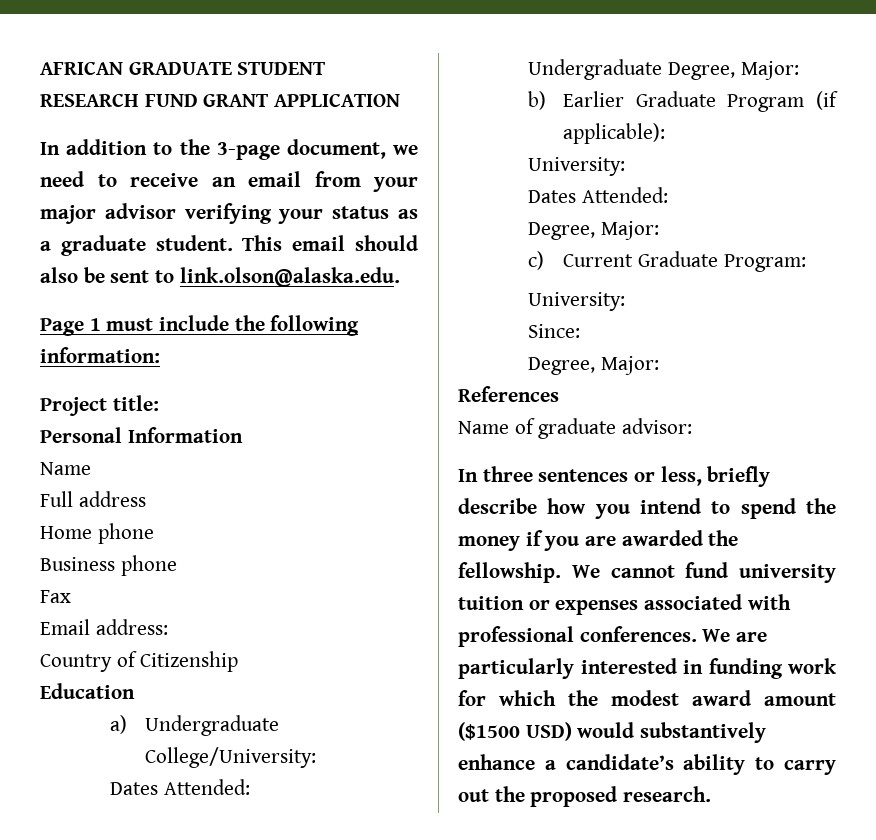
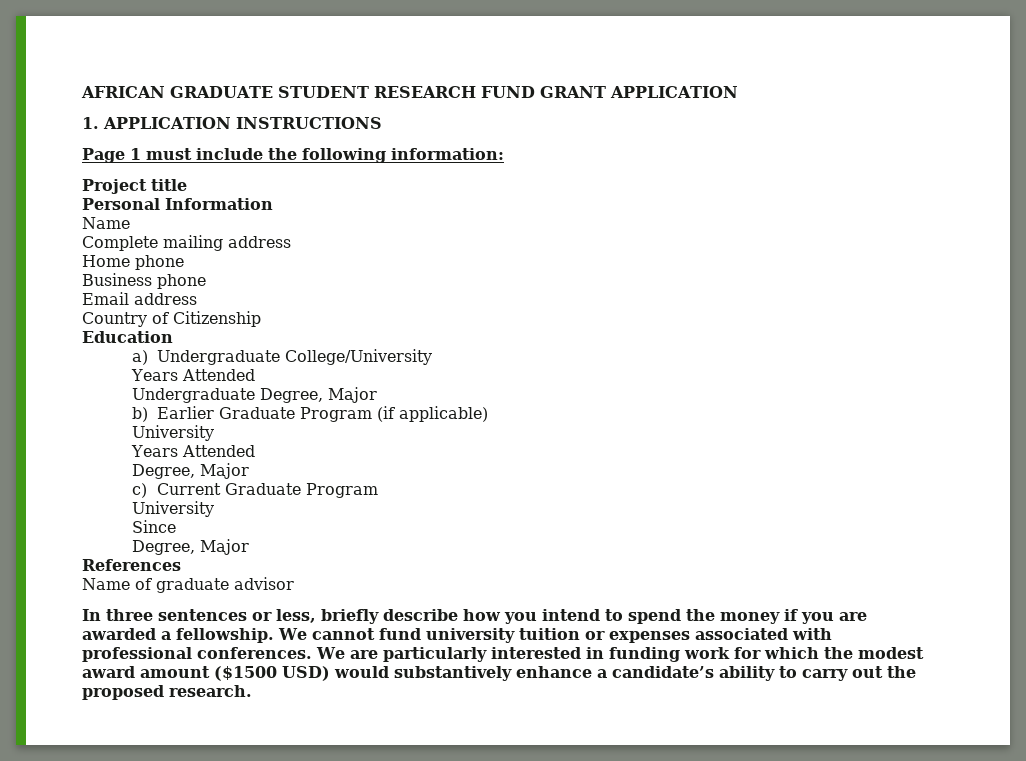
[40,139,418,160] [40,171,418,192] [40,203,418,224] [40,235,418,256] [40,267,400,287] In addition to the 3-page document, we need to receive an email from your major advisor verifying your status as a graduate student. This email should also be sent to link.olson@alaska.edu. -> [82,117,382,129] 1. APPLICATION INSTRUCTIONS
[112,395,159,411] title: -> [151,179,187,191] title
[40,491,73,507] Full -> [82,235,223,251] Complete mailing
[40,590,71,603] // Fax -> (206, 281) none
[95,619,168,635] address: -> [134,293,197,305] address
[145,747,317,768] [110,779,250,795] College/University: // Dates Attended: -> [285,349,433,365] [131,369,256,381] College/University // Years Attended
[740,61,799,80] Major: -> [328,387,378,403] Major
[563,123,666,144] [528,157,626,176] [528,187,668,203] [528,221,659,240] applicable): // University: // Dates Attended: // Degree, Major: -> [399,406,489,422] [132,425,215,441] [131,445,256,457] [132,463,250,479] applicable) // University // Years Attended // Degree, Major
[723,254,806,272] [528,292,626,311] [528,324,581,338] [528,356,659,375] Program: // University: // Since: // Degree, Major: -> [306,483,379,498] [132,501,215,517] [132,520,177,533] [132,539,250,555] Program // University // Since // Degree, Major
[622,418,693,434] advisor: -> [234,577,294,590] advisor
[708,530,739,546] the -> [161,631,171,640] a

